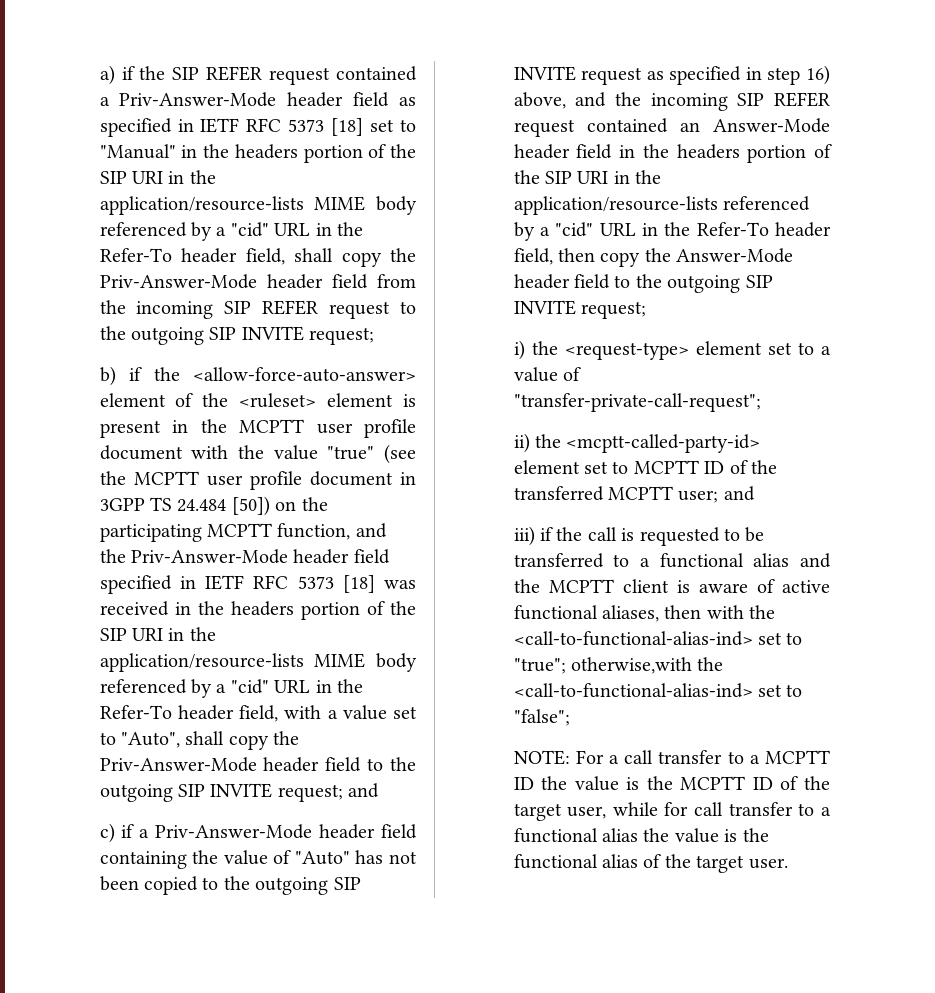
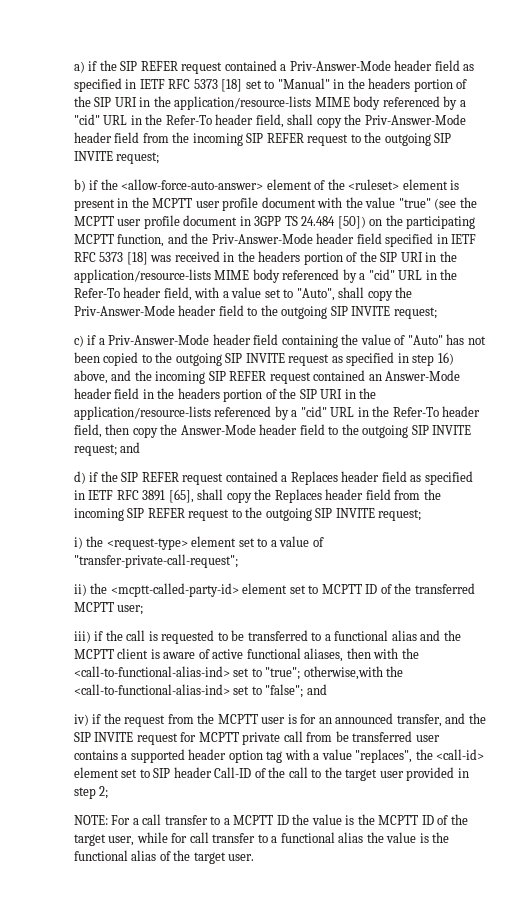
[348,783,380,798] and -> (437, 313) none
(647, 310) none -> [120,442,141,453] [73,471,473,485] [73,489,441,503] [73,507,422,521] and // d) if the SIP REFER request contained a Replaces header field as specified in IETF RFC 3891 [65], shall copy the Replaces header field from the incoming SIP REFER request to the outgoing SIP INVITE request;
[723,486,755,501] and -> (144, 610) none
(570, 717) none -> [306,684,327,695] [73,713,486,727] [73,731,440,745] [73,749,485,763] [73,767,469,781] [73,786,109,799] and // iv) if the request from the MCPTT user is for an announced transfer, and the SIP INVITE request for MCPTT private call from be transferred user contains a supported header option tag with a value "replaces", the <call-id> element set to SIP header Call-ID of the call to the target user provided in step 2;

